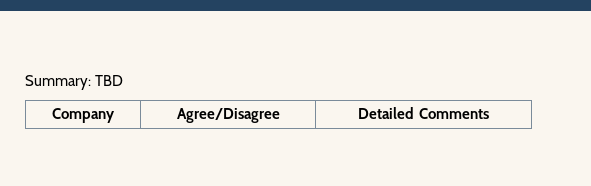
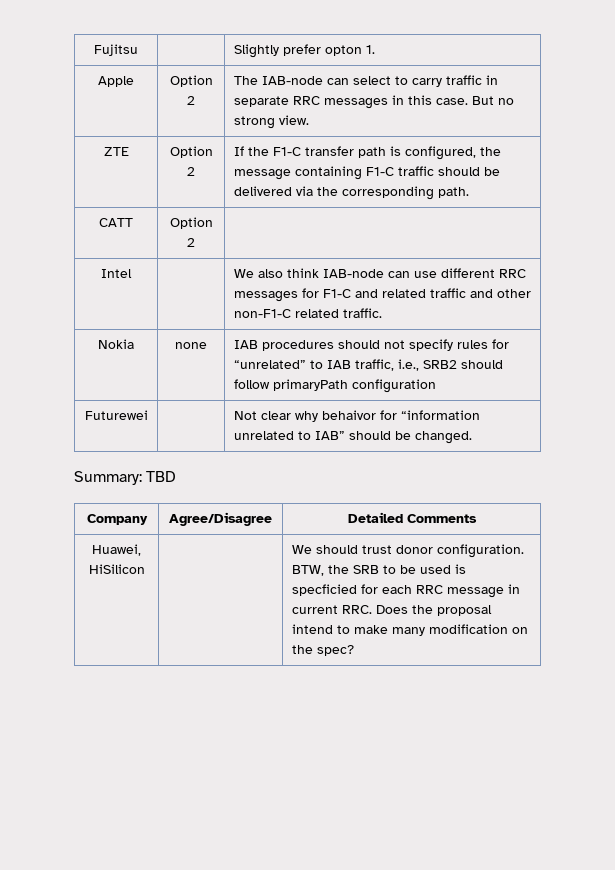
(25, 82) none -> [94,44,138,56] [233,44,375,58] [98,76,134,87] [169,75,213,87] [187,96,195,105] [233,75,498,87] [233,95,514,109] [233,115,309,129] [103,147,129,156] [169,146,213,158] [187,167,195,176] [233,146,501,160] [233,166,500,180] [233,186,469,200] [99,218,133,227] [169,217,213,229] [187,238,195,247] [101,269,132,278] [233,268,526,278] [233,288,531,302] [233,308,382,318] [98,339,134,349] [175,342,207,349] [233,339,509,351] [233,359,503,371] [233,379,436,393] [84,410,148,420] [233,410,480,422] [233,431,472,444] Fujitsu | | Slightly prefer opton 1. // Apple | Option 2 | The IAB-node can select to carry traffic in separate RRC messages in this case. But no strong view. // ZTE | Option 2 | If the F1-C transfer path is configured, the message containing F1-C traffic should be delivered via the corresponding path. // CATT | Option 2 | // Intel | | We also think IAB-node can use different RRC messages for F1-C and related traffic and other non-F1-C related traffic. // Nokia | none | IAB procedures should not specify rules for “unrelated” to IAB traffic, i.e., SRB2 should follow primaryPath configuration // Futurewei | | Not clear why behaivor for “information unrelated to IAB” should be changed. //
(489, 113) none -> [92,544,141,556] [88,564,145,574] [291,544,524,558] [291,564,466,576] [291,584,520,598] [291,605,492,616] [291,624,528,636] [291,645,354,656] // Huawei, HiSilicon | | We should trust donor configuration. BTW, the SRB to be used is specficied for each RRC message in current RRC. Does the proposal intend to make many modification on the spec?

